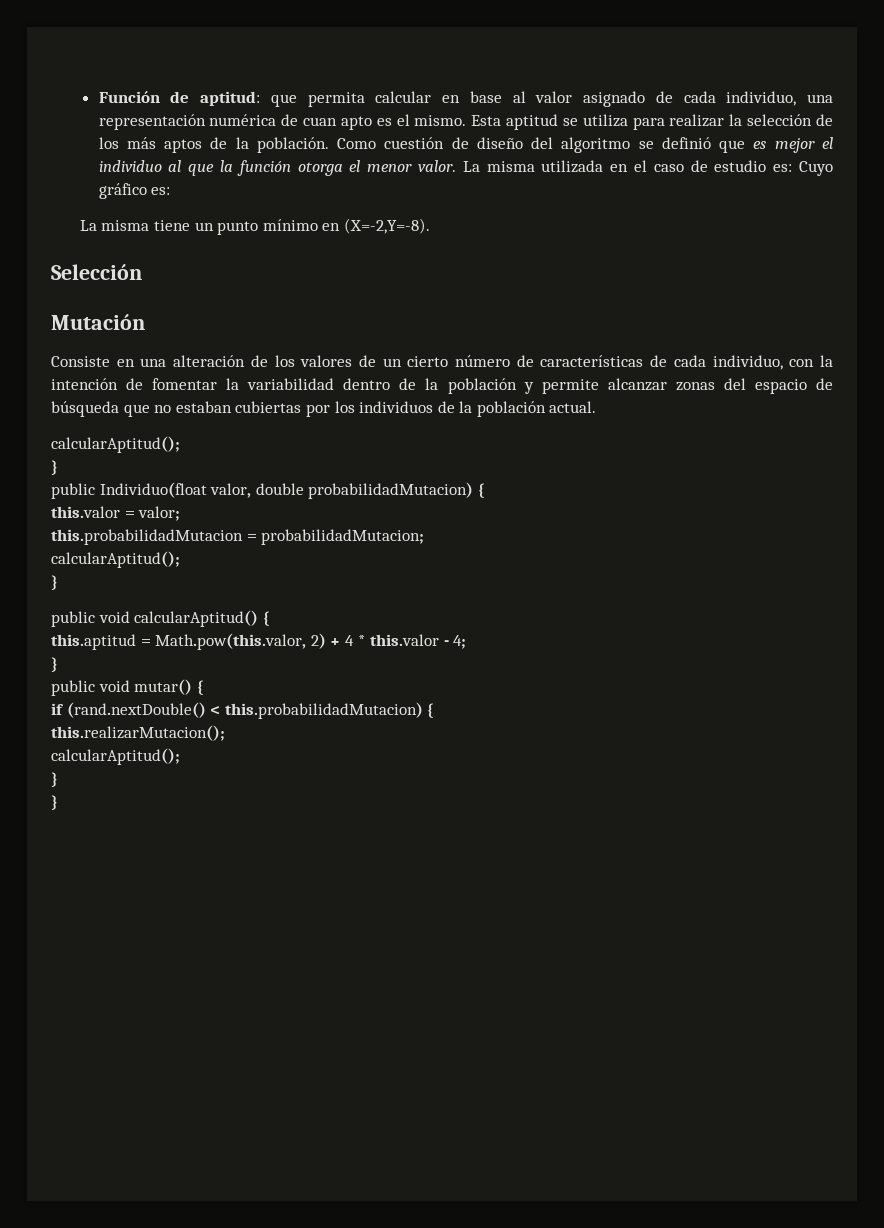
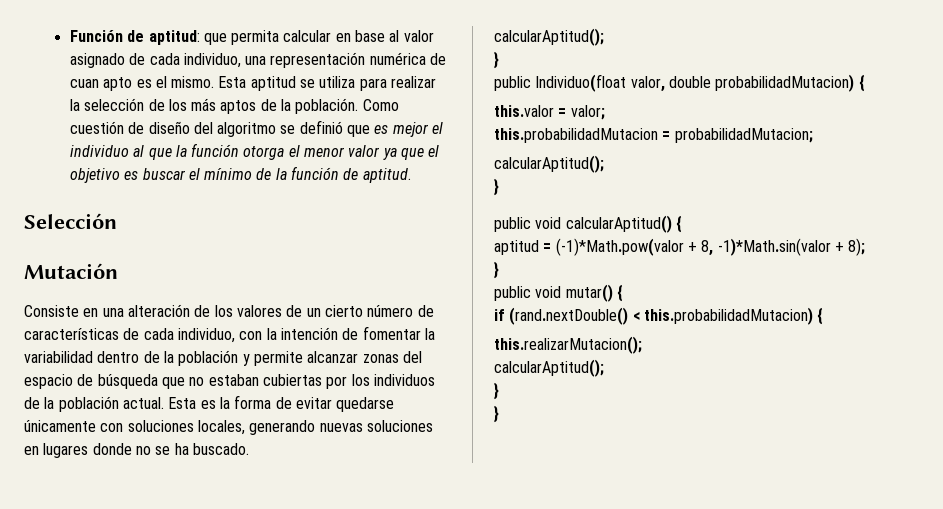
[417,160,834,176] [98,183,171,199] [79,218,431,235] valor. La misma utilizada en el caso de estudio es: Cuyo gráfico es: // La misma tiene un punto mínimo en (X=-2,Y=-8). -> [348,145,440,160] [69,166,411,183] valor ya que el objetivo es buscar el mínimo de la función de aptitud.
(597, 407) none -> [168,395,395,412] [24,420,433,435] [24,443,249,458] Esta es la forma de evitar quedarse únicamente con soluciones locales, generando nuevas soluciones en lugares donde no se ha buscado.
[51,633,467,650] this.aptitud = Math.pow(this.valor, 2) + 4 * this.valor - 4; -> [494,238,866,256] aptitud = (-1)*Math.pow(valor + 8, -1)*Math.sin(valor + 8);

